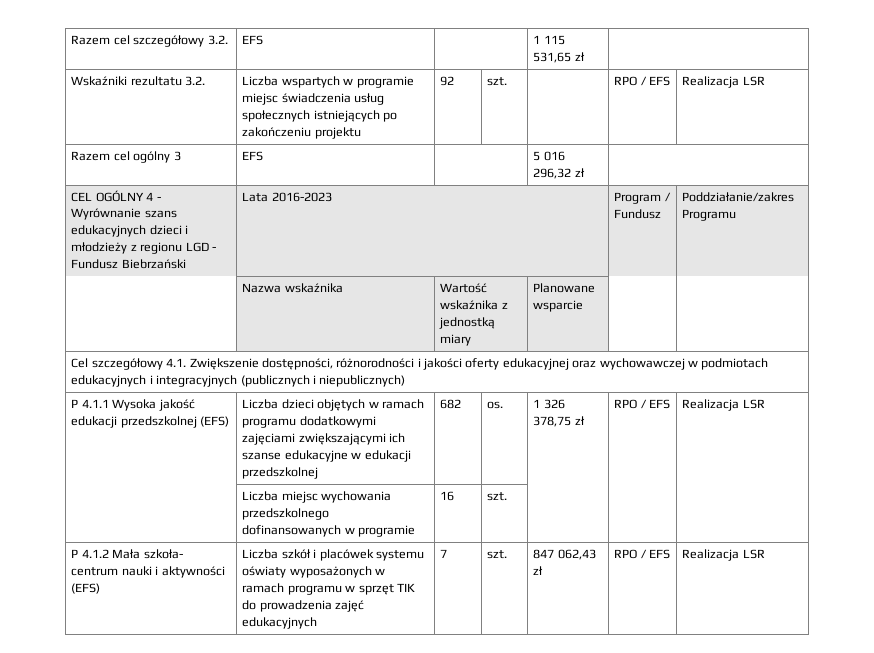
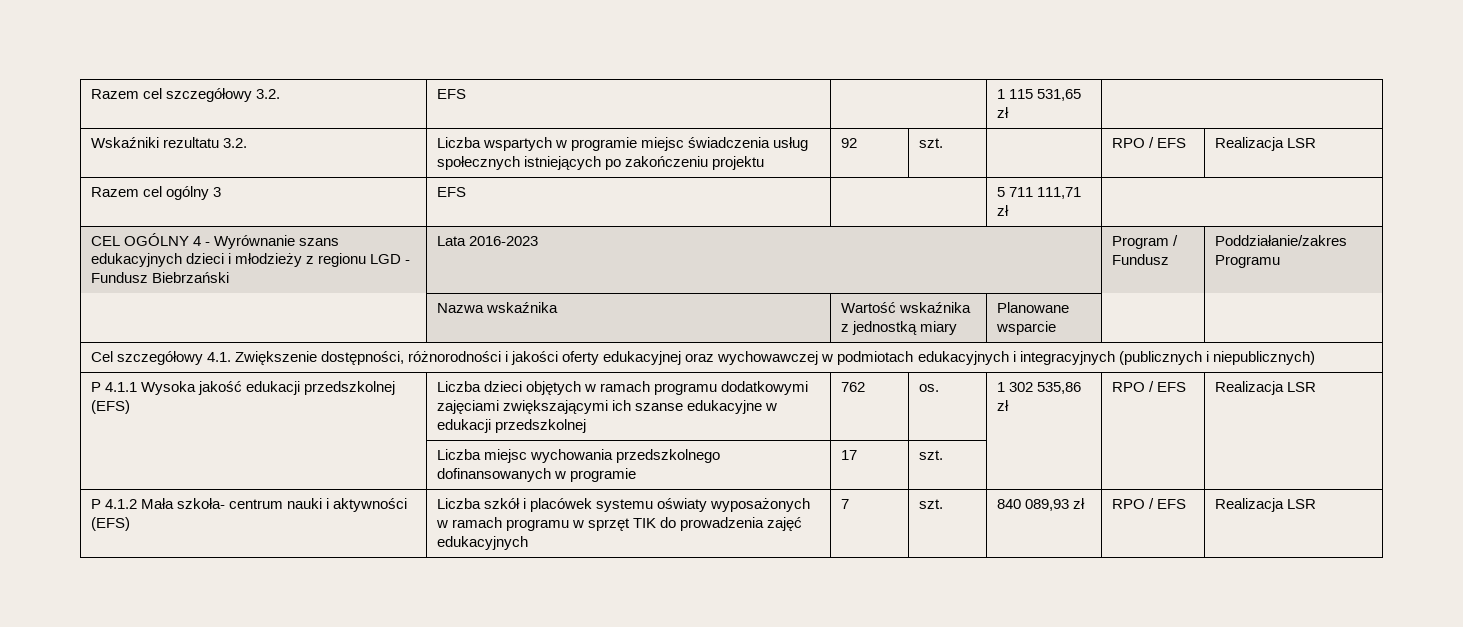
[543,151,565,161] [533,168,572,179] 016 296,32 -> [1008,187,1081,199] 711 111,71
[440,399,462,409] 682 -> [840,382,865,392] 762
[543,399,565,409] [533,416,572,427] 326 378,75 -> [1008,382,1081,394] 302 535,86
[440,491,455,501] 16 -> [840,450,857,460] 17
[533,549,596,560] 847 062,43 -> [996,499,1069,511] 840 089,93

